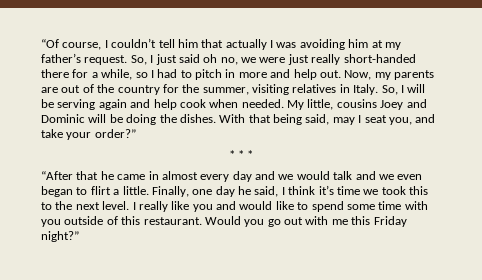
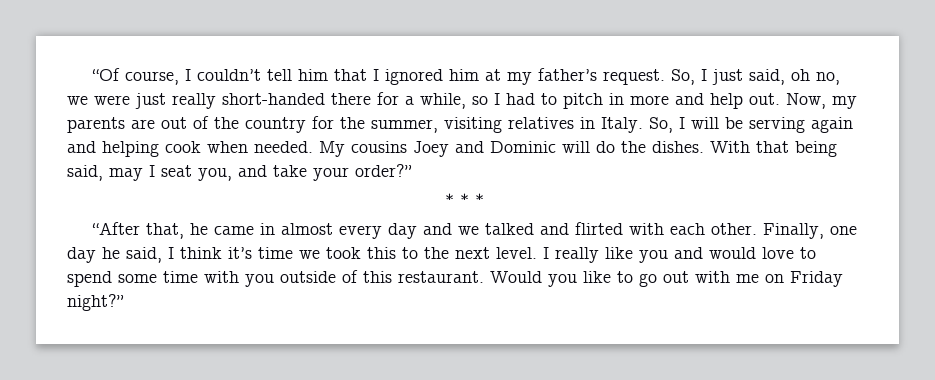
[225,39,345,50] actually I was avoiding -> [373,69,444,85] I ignored
[178,54,200,63] said -> [749,69,786,85] said,
[153,99,177,110] help -> [102,141,159,157] helping
[307,99,334,110] little, -> (345, 149) none
[109,114,157,125] be doing -> [596,141,615,153] do
[76,171,99,180] that -> [146,223,185,239] that,
[296,171,423,180] [41,186,149,197] would talk and we even began to flirt a little. -> [485,222,758,235] talked and flirted with each other.
[275,201,294,210] like -> [762,247,794,259] love
(265, 223) none -> [583,271,633,283] like to
[351,216,371,225] this -> [765,274,784,283] on

